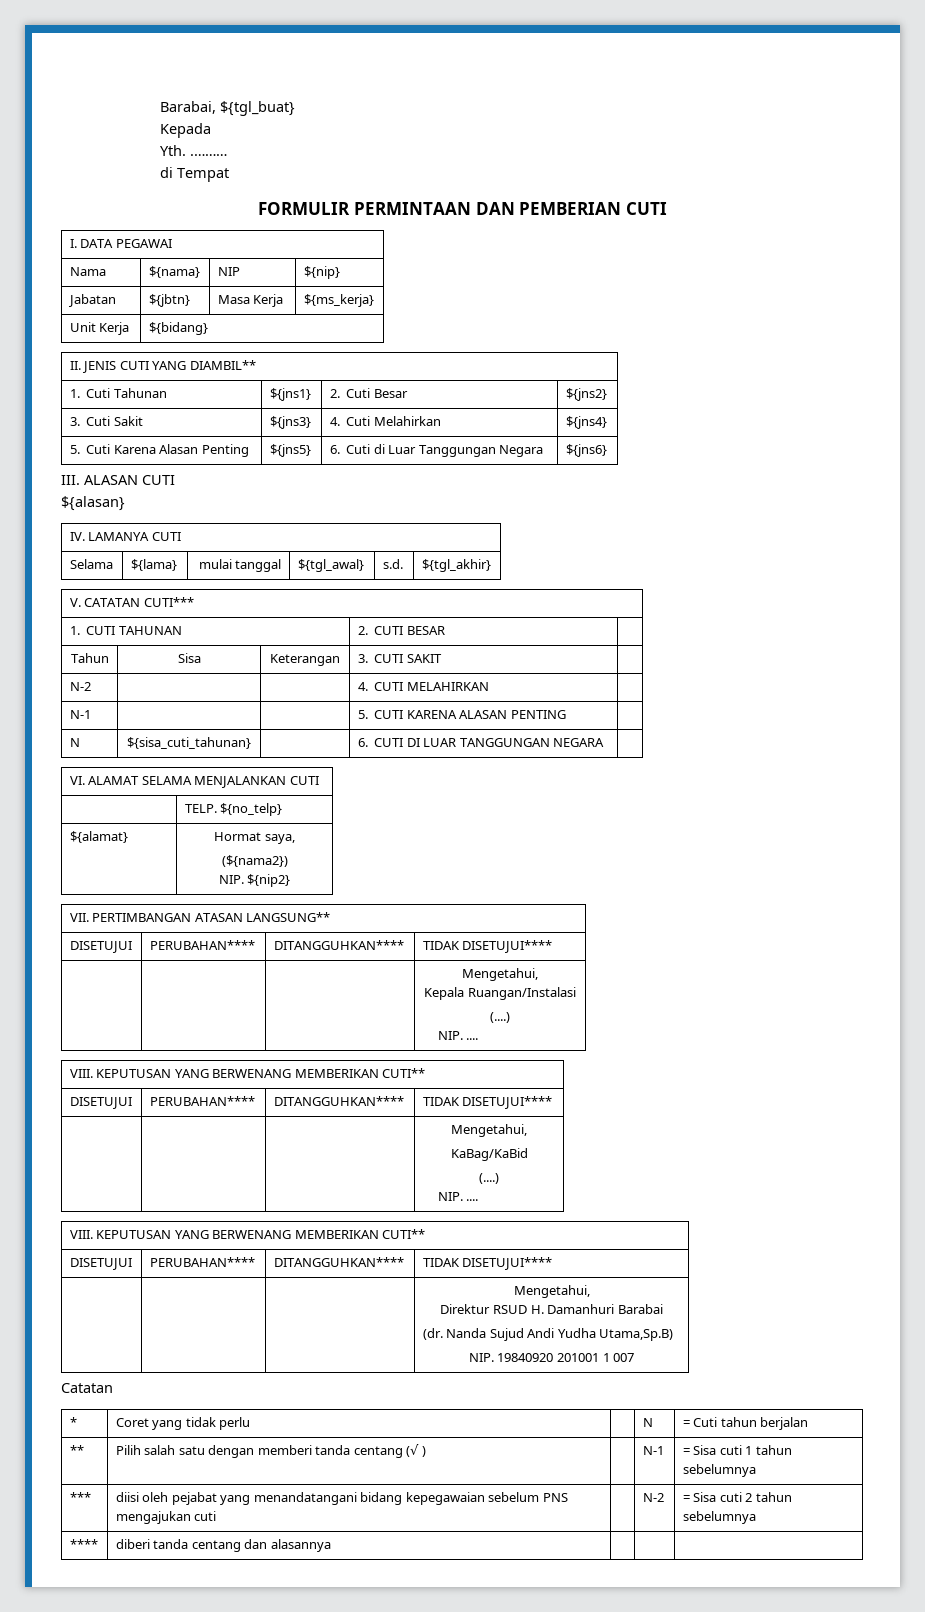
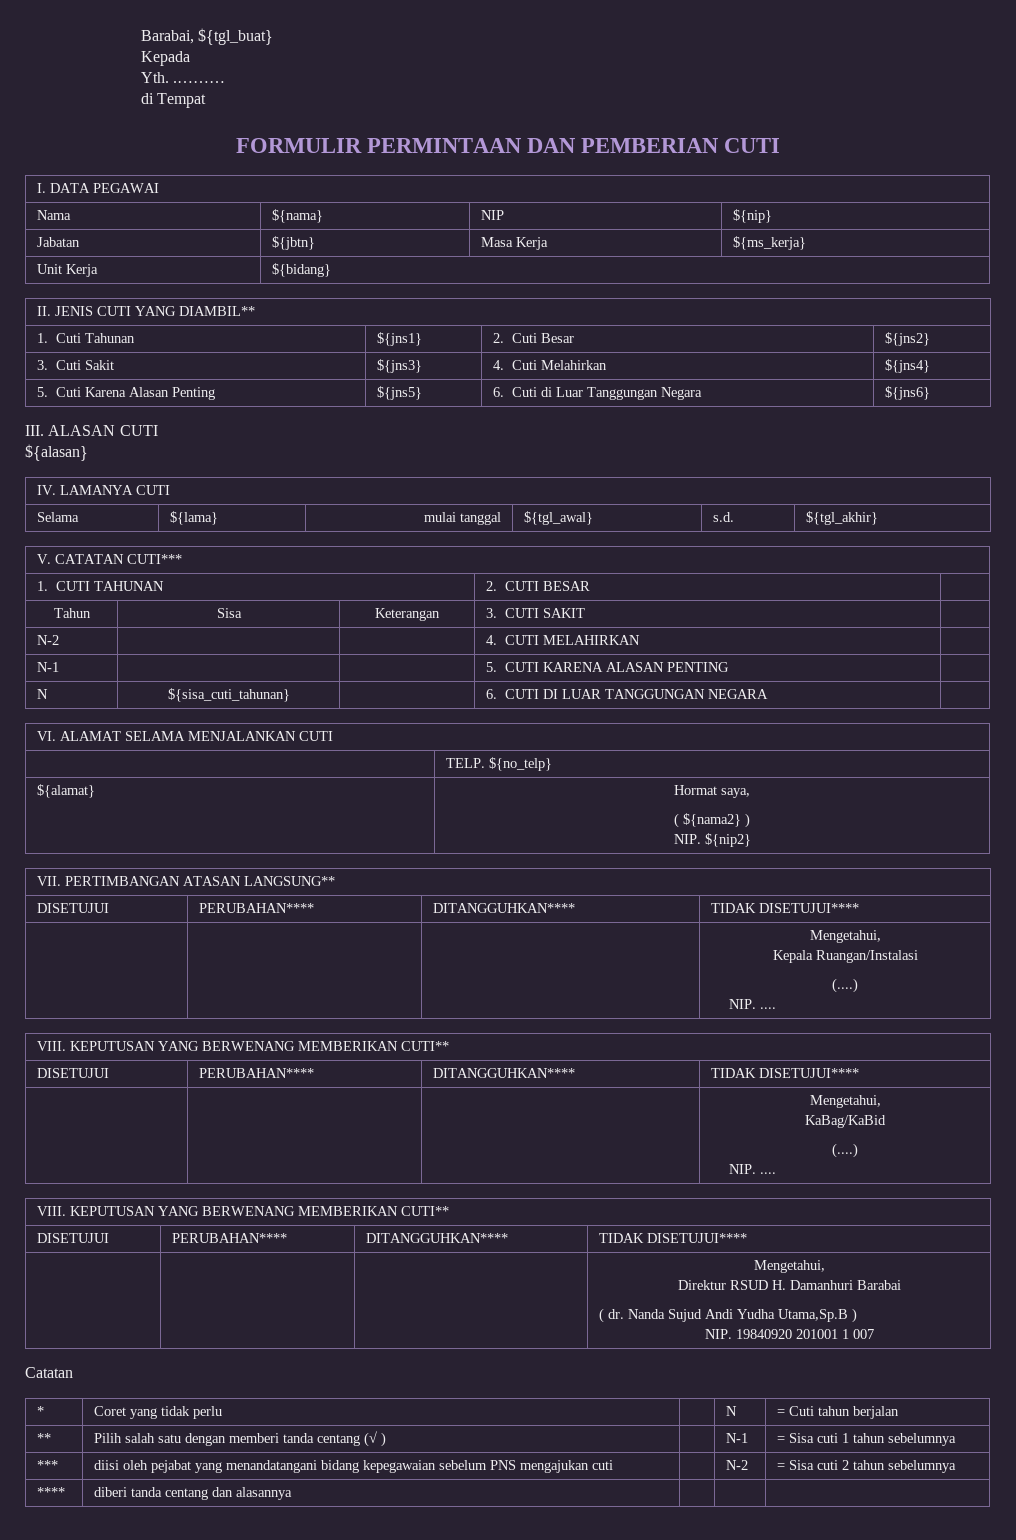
[221,855,288,867] (${nama2}) -> [674,813,750,828] ( ${nama2} )
[422,1328,443,1340] (dr. -> [599,1308,625,1323] ( dr.
[599,1329,674,1341] Utama,Sp.B) -> [778,1308,858,1323] Utama,Sp.B )

